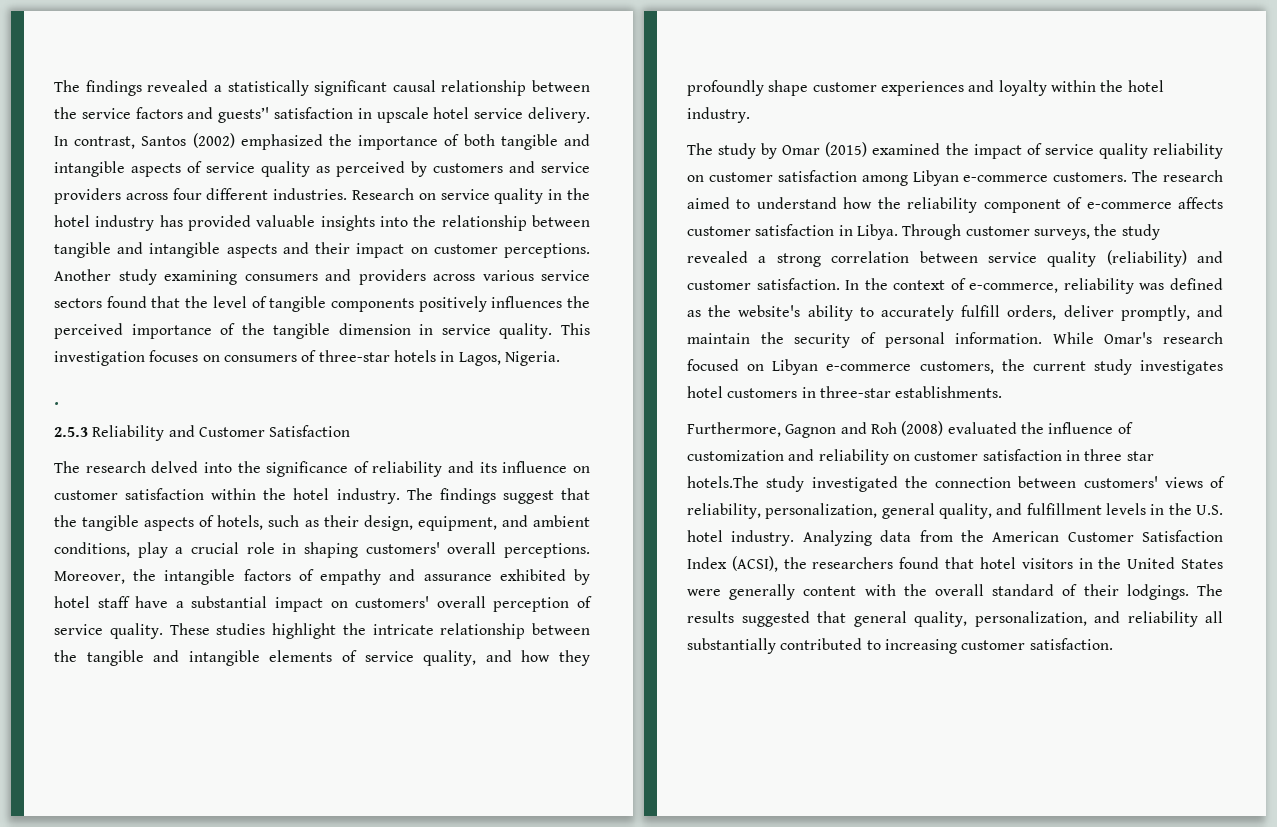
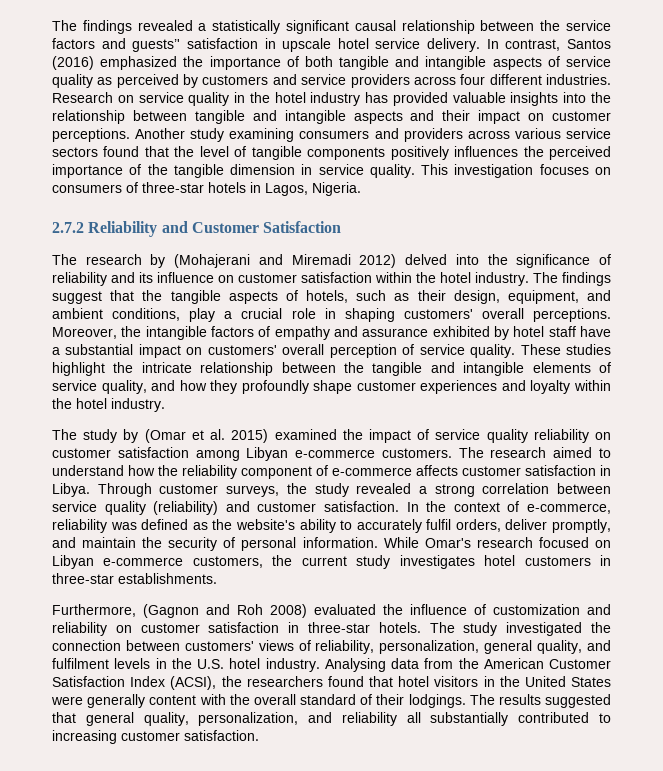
[192,133,235,148] (2002) -> [52,56,94,70] (2016)
[54,402,59,405] [54,427,88,437] . // 2.5.3 -> [52,222,84,233] 2.7.2
(146, 467) none -> [150,254,397,268] by (Mohajerani and Miremadi 2012)
[782,142,868,157] Omar (2015) -> [144,429,269,443] (Omar et al. 2015)
[961,305,1001,317] fulfill -> [426,519,452,530] fulfil
[785,424,837,438] Gagnon -> [143,604,199,618] (Gagnon
[901,421,944,436] (2008) -> [270,604,307,618] 2008)
[1084,449,1154,461] [687,476,759,488] three star hotels.The -> [308,622,455,633] three-star hotels. The
[1026,503,1102,515] fulfillment -> [52,658,109,669] fulfilment
[802,530,872,546] Analyzing -> [324,658,386,672] Analysing

